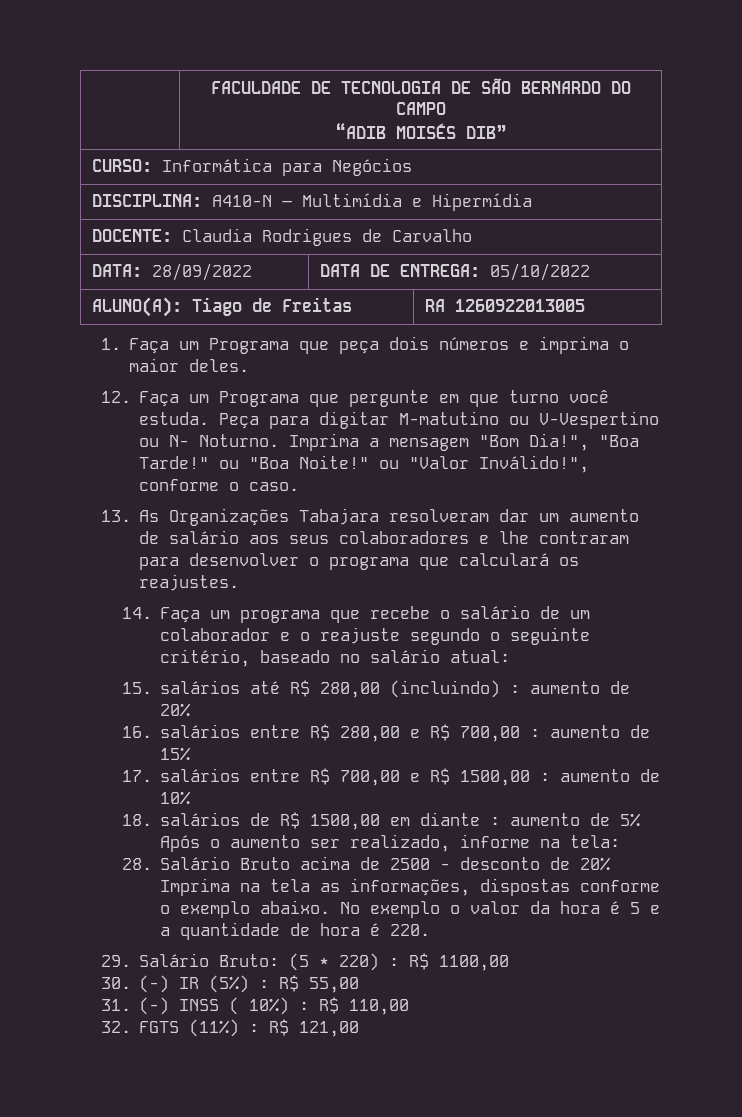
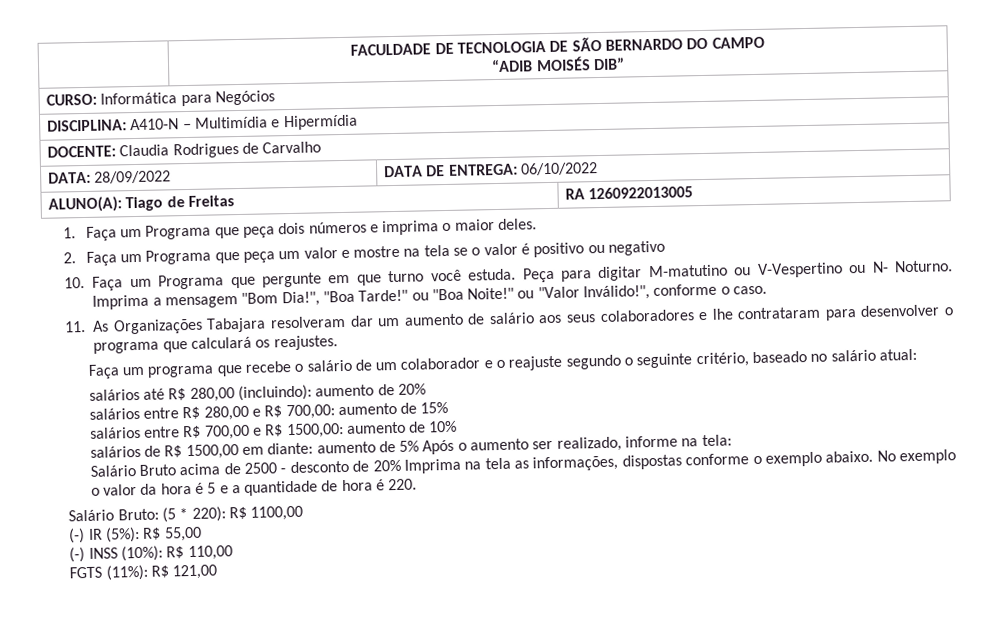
[489,263,590,281] 05/10/2022 -> [519,162,598,176] 06/10/2022
[100,391,131,403] 12. -> [63,240,666,266] [64,276,86,289] 2. Faça um Programa que peça um valor e mostre na tela se o valor é positivo ou negativo // 10.
[100,510,131,522] 13. -> [64,320,87,333] 11.
[539,531,630,544] contraram -> [737,306,822,320] contrataram
[121,607,152,619] 14. -> (338, 343) none
[121,682,152,694] 15. -> (917, 354) none
[390,680,521,698] (incluindo) : -> [237,384,312,402] (incluindo):
[121,726,152,738] 16. -> (426, 389) none
[460,726,541,742] 700,00 : -> [285,404,335,420] 700,00:
[121,770,152,782] 17. -> (449, 407) none
[460,770,551,786] 1500,00 : -> [285,423,344,439] 1500,00:
[121,814,152,826] 18. -> (458, 426) none
[420,812,501,826] diante : -> [267,442,314,455] diante:
[121,858,152,870] 28. -> (732, 440) none
[100,955,131,967] 29. -> (418, 484) none
[339,953,400,971] 220) : -> [191,506,226,522] 220):
[100,977,131,989] 30. -> (304, 513) none
[209,975,270,993] (5%) : -> [104,526,140,543] (5%):
[100,999,131,1011] 31. -> (202, 534) none
[229,997,310,1015] ( 10%) : -> [120,545,163,562] (10%):
[100,1019,260,1037] 32. FGTS (11%) : -> [69,564,148,581] FGTS (11%):

